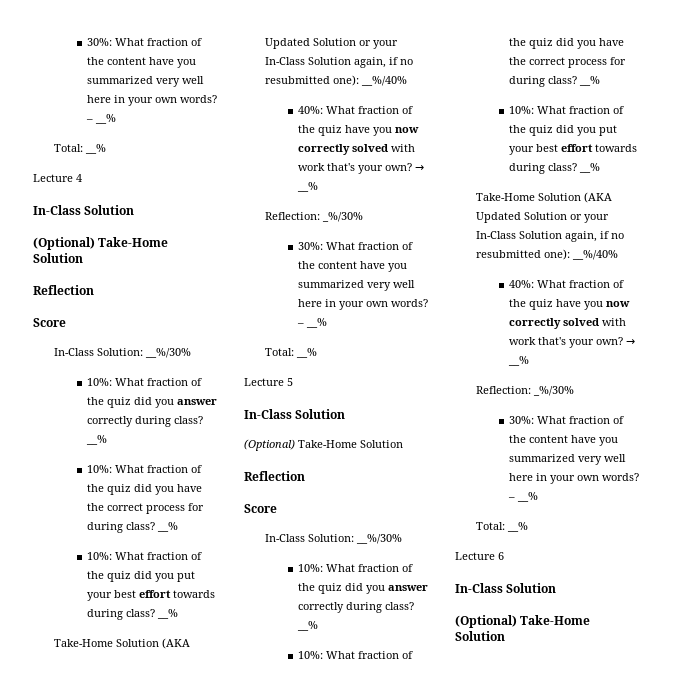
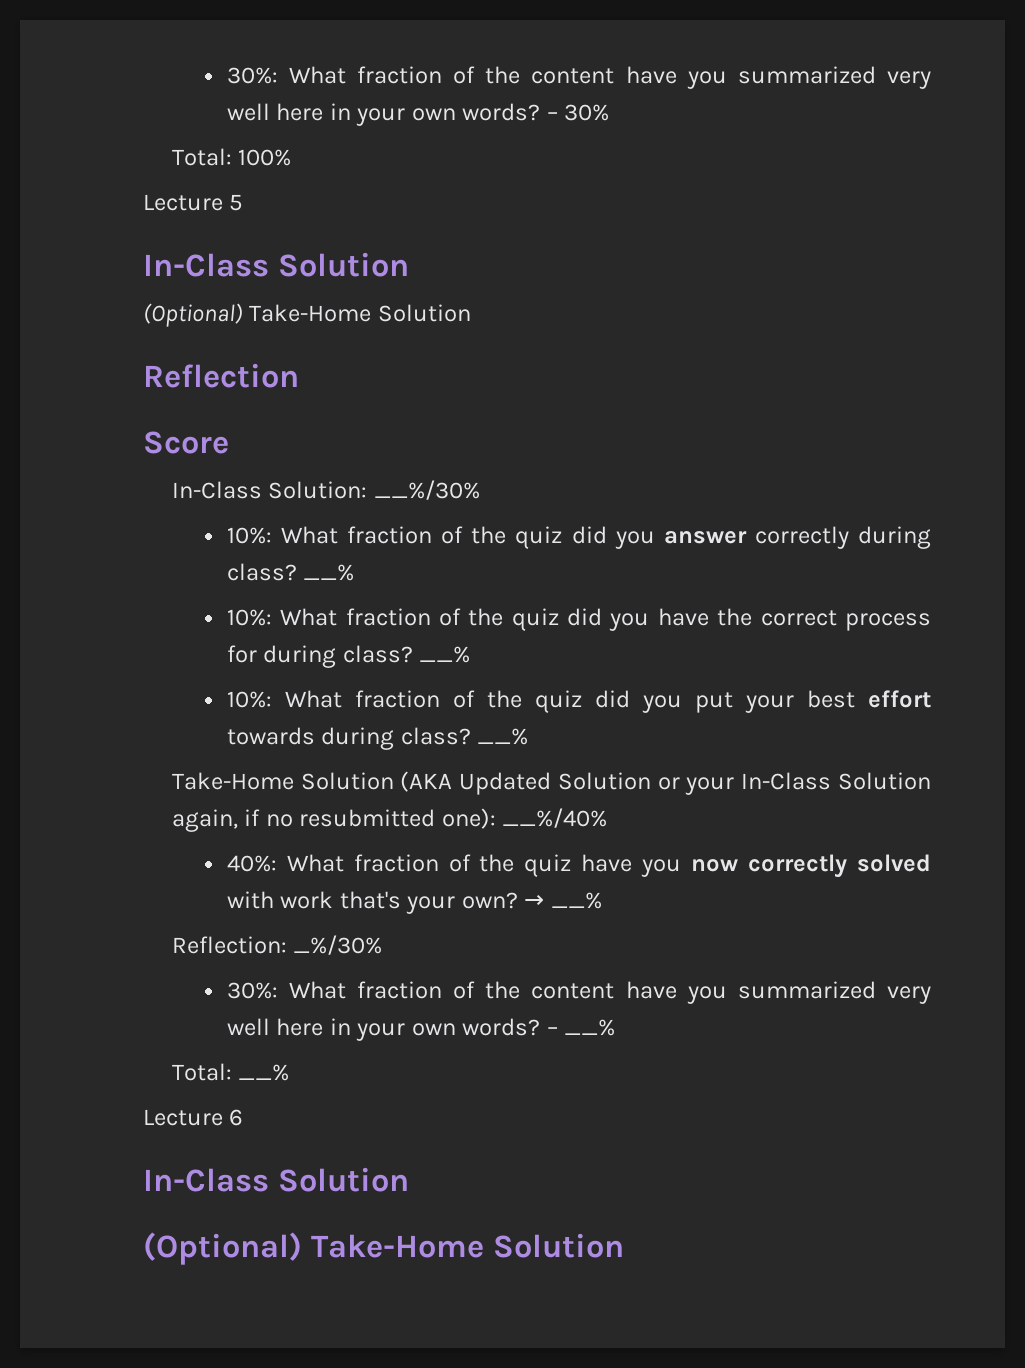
[94,114,116,124] [53,144,106,154] [33,174,82,182] [33,205,135,215] [33,237,169,250] [33,253,83,263] [33,285,94,295] [33,318,66,327] [53,348,191,358] [86,378,202,386] [86,397,217,408] [86,416,203,427] [85,435,107,445] [86,465,202,473] [86,484,202,495] [86,503,204,514] [86,522,178,533] [86,552,202,560] [86,571,195,582] [86,590,215,601] [86,609,178,620] [53,638,190,649] [264,38,398,49] [264,57,413,68] [264,75,407,86] [297,106,413,114] [297,125,419,136] [297,144,415,155] [297,163,424,174] [296,182,318,192] [264,212,363,222] [297,242,413,250] [297,261,407,272] [297,280,415,291] [297,299,428,310] [296,318,327,328] [264,348,317,358] __% // Total: __% // Lecture 4 // In-Class Solution // (Optional) Take-Home Solution // Reflection // Score // In-Class Solution: __%/30% // 10%: What fraction of the quiz did you answer correctly during class? __% // 10%: What fraction of the quiz did you have the correct process for during class? __% // 10%: What fraction of the quiz did you put your best effort towards during class? __% // Take-Home Solution (AKA Updated Solution or your In-Class Solution again, if no resubmitted one): __%/40% // 40%: What fraction of the quiz have you now correctly solved with work that's your own? → __% // Reflection: _%/30% // 30%: What fraction of the content have you summarized very well here in your own words? – __% // Total: __% -> [564,104,610,121] [171,148,292,166] 30% // Total: 100%

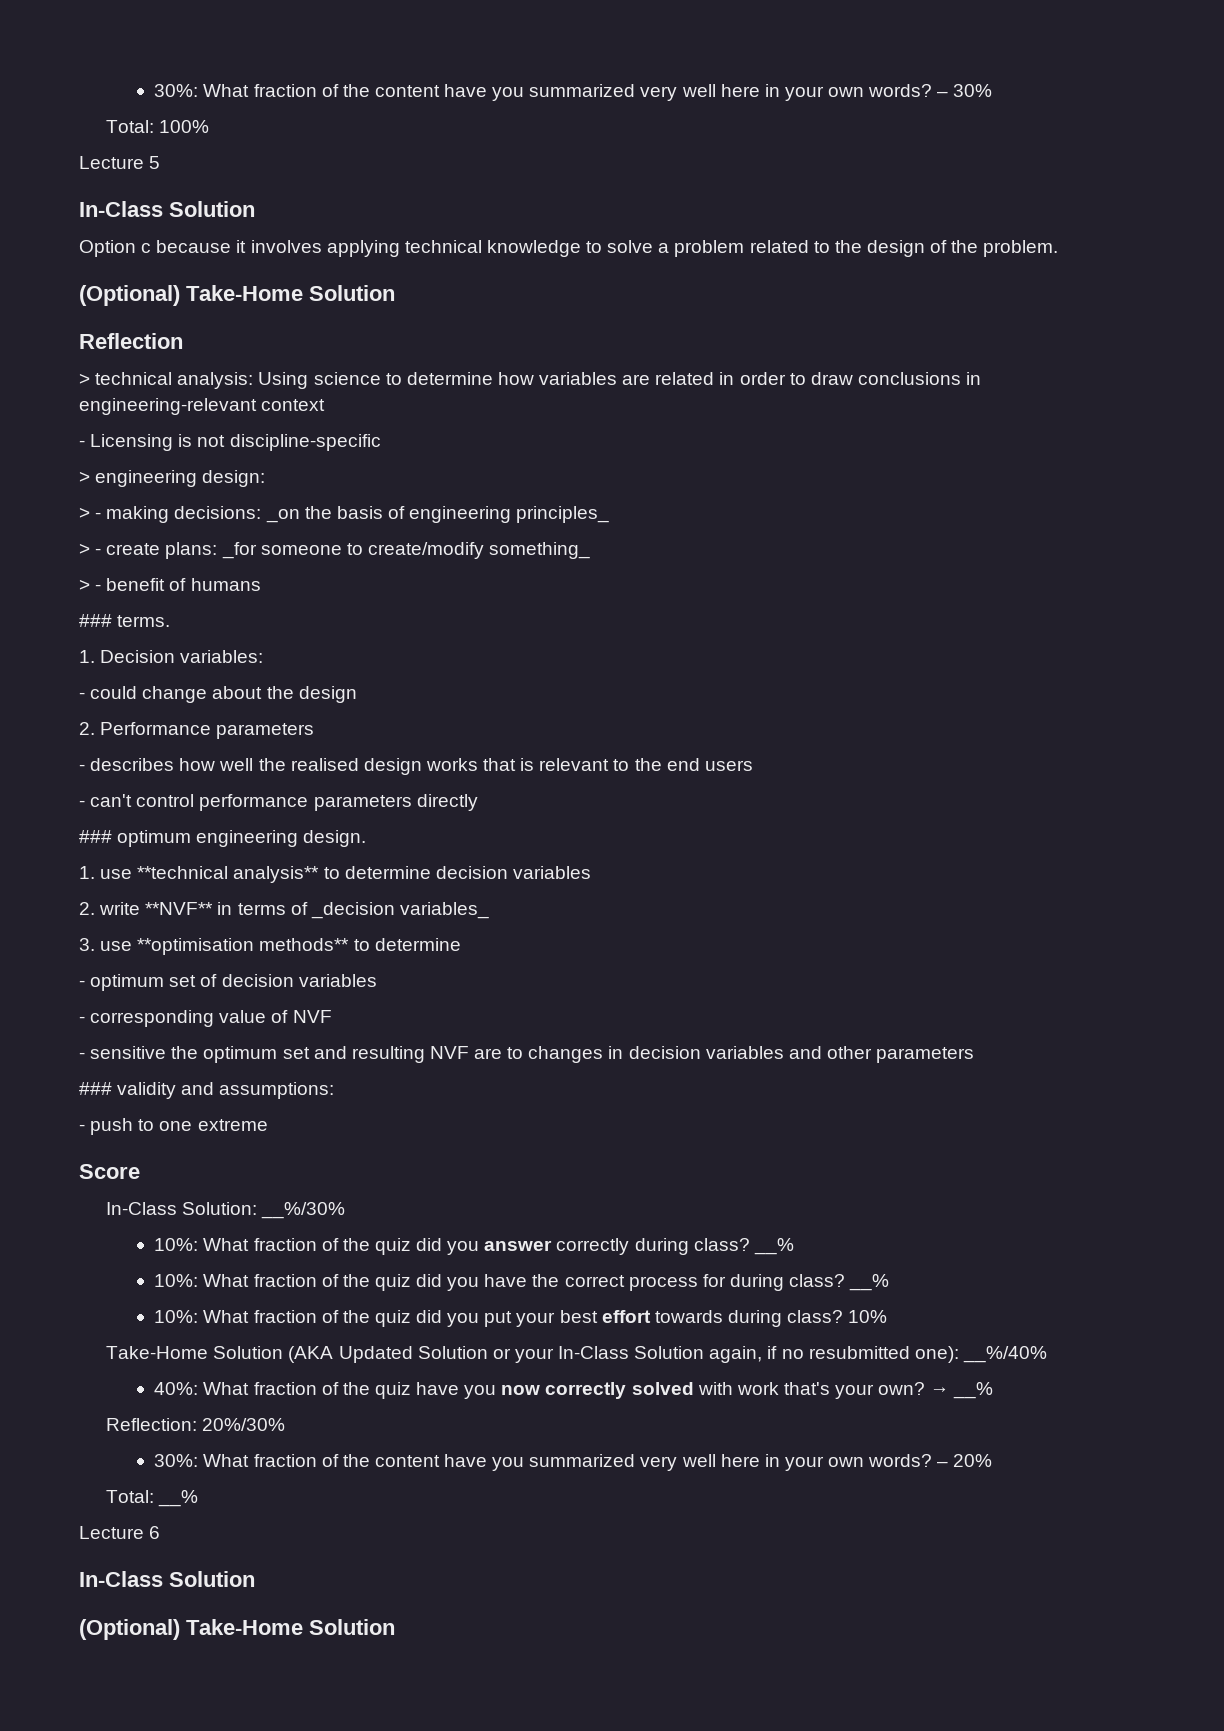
[143,303,471,327] [143,363,299,388] (Optional) Take-Home Solution // Reflection -> [79,240,1059,257] [79,285,395,306] [79,333,183,349] [79,372,982,389] [79,398,326,415] [79,434,381,451] [79,470,266,487] [79,506,610,523] [79,542,591,559] [79,578,261,591] [79,614,171,627] [79,650,264,663] [79,686,357,703] [79,722,315,739] [79,758,753,775] [79,794,478,811] [79,830,367,847] [79,866,591,883] [79,902,489,919] [79,938,461,955] [79,974,377,991] [79,1010,332,1027] [79,1046,975,1063] [79,1082,335,1099] [79,1118,268,1135] Option c because it involves applying technical knowledge to solve a problem related to the design of the problem. // (Optional) Take-Home Solution // Reflection // > technical analysis: Using science to determine how variables are related in order to draw conclusions in engineering-relevant context // - Licensing is not discipline-specific // > engineering design: // > - making decisions: _on the basis of engineering principles_ // > - create plans: _for someone to create/modify something_ // > - benefit of humans // ### terms. // 1. Decision variables: // - could change about the design // 2. Performance parameters // - describes how well the realised design works that is relevant to the end users // - can't control performance parameters directly // ### optimum engineering design. // 1. use **technical analysis** to determine decision variables // 2. write **NVF** in terms of _decision variables_ // 3. use **optimisation methods** to determine // - optimum set of decision variables // - corresponding value of NVF // - sensitive the optimum set and resulting NVF are to changes in decision variables and other parameters // ### validity and assumptions: // - push to one extreme
[477,728,529,745] __% -> [848,1310,888,1323] 10%
[293,935,383,955] _%/30% -> [202,1418,286,1431] 20%/30%
[564,1019,616,1036] __% -> [953,1454,993,1467] 20%

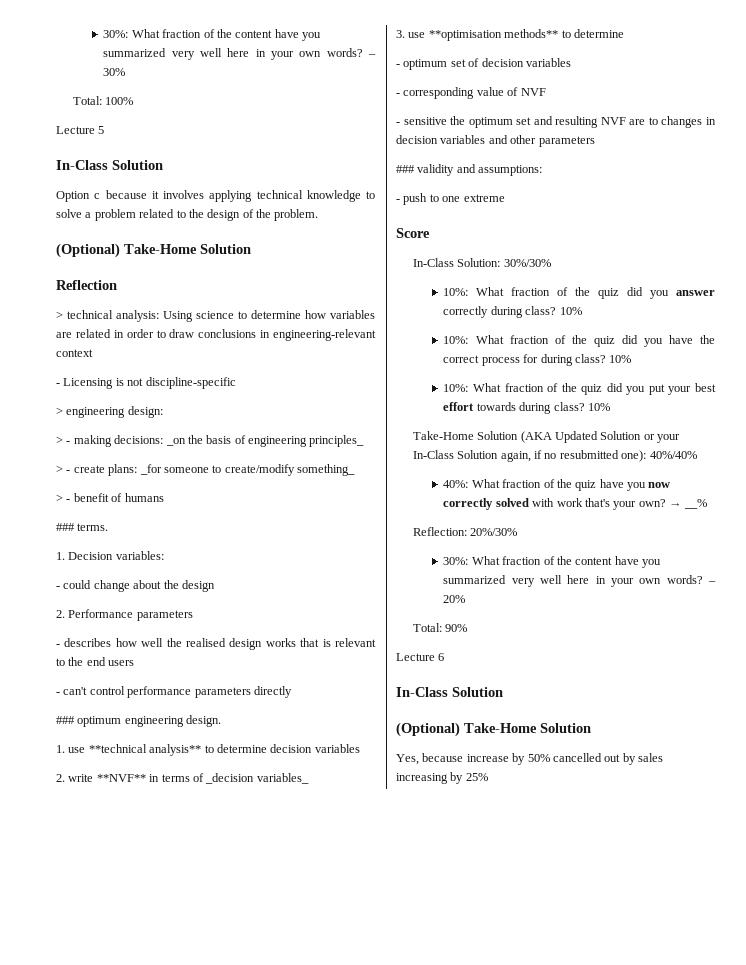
[261,1202,346,1219] __%/30% -> [503,259,551,267] 30%/30%
[753,1238,794,1255] __% -> [559,307,582,315] 10%
[849,1274,890,1291] __% -> [609,355,632,363] 10%
[963,1346,1048,1363] __%/40% -> [649,451,697,459] 40%/40%
[158,1490,199,1507] __% -> [445,624,468,632] 90%
(395, 1627) none -> [396,753,663,765] [396,772,488,784] // Yes, because increase by 50% cancelled out by sales increasing by 25%

